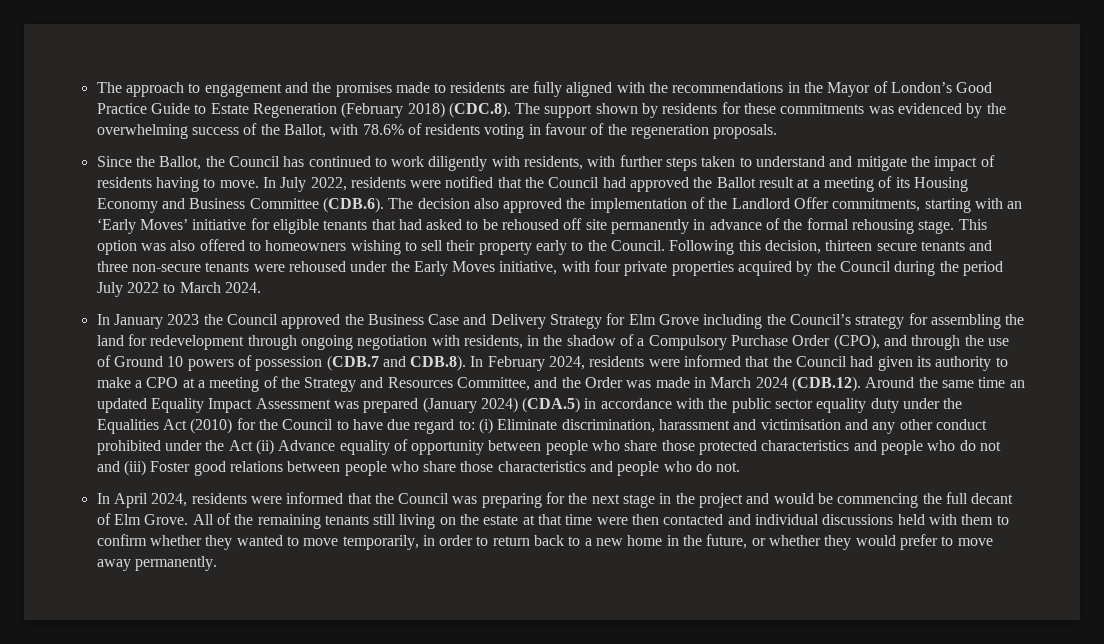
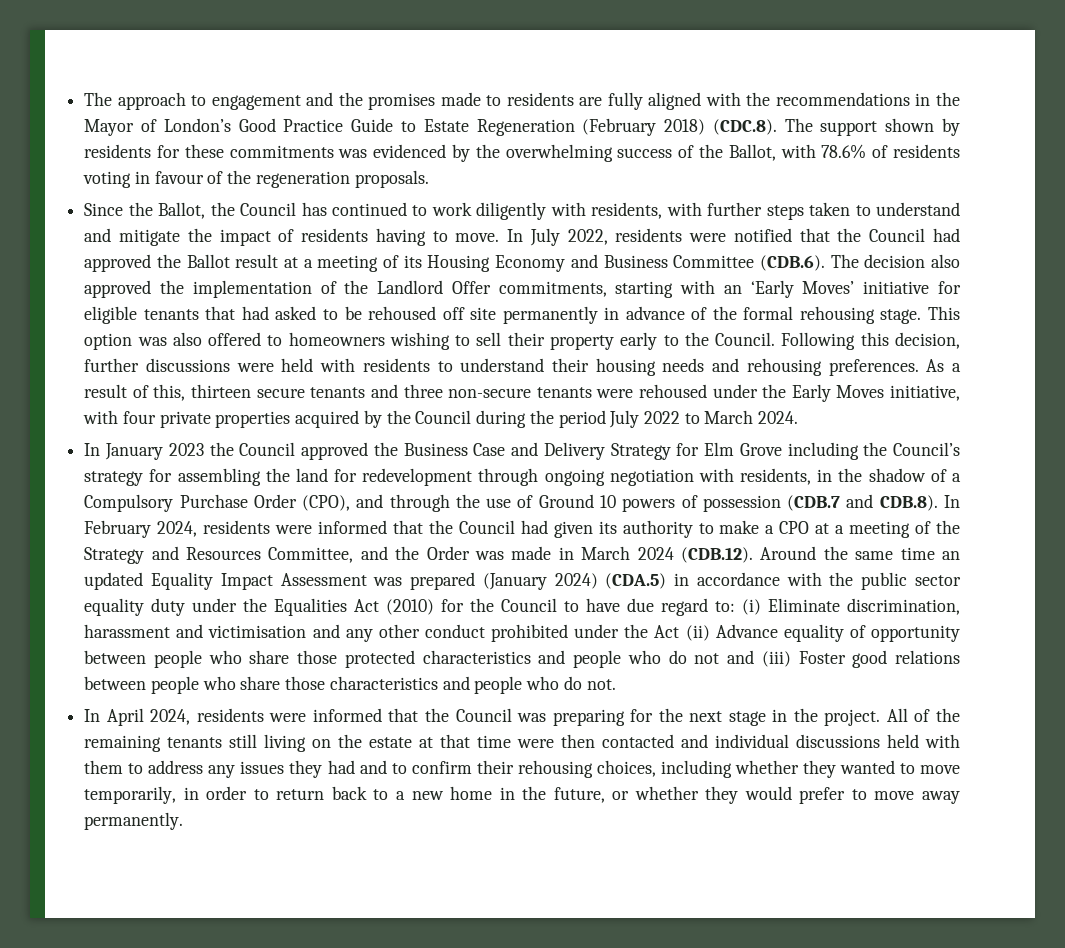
(822, 247) none -> [84,358,962,376] [84,384,186,401] further discussions were held with residents to understand their housing needs and rehousing preferences. As a result of this,
[699,492,1014,508] [96,513,189,525] project and would be commencing the full decant of Elm Grove. -> [824,709,881,726] project.
[96,534,147,546] confirm -> [148,760,732,778] address any issues they had and to confirm their rehousing choices, including

